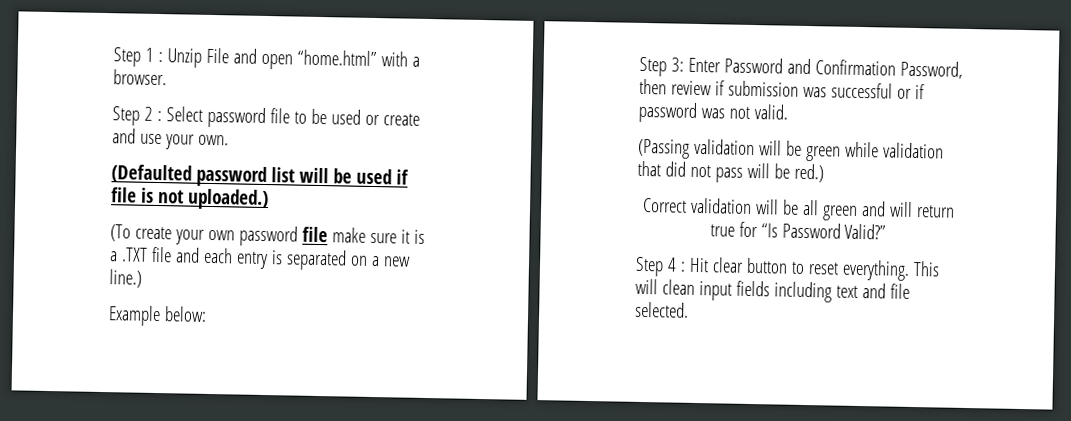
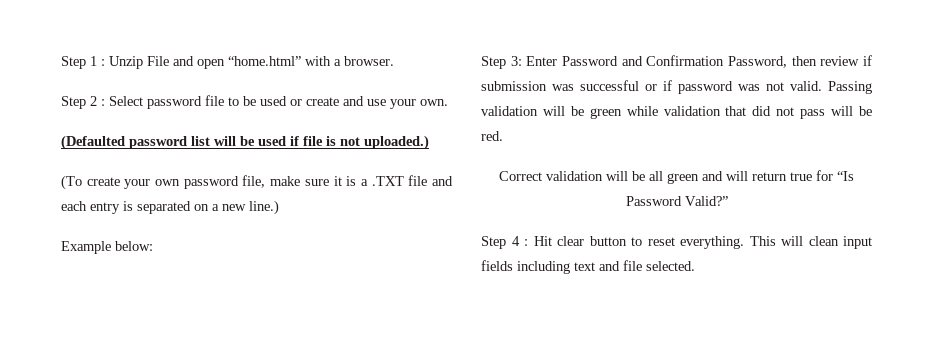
[301,226,328,243] file -> [242,175,266,188] file,
[637,138,690,159] // (Passing -> [828,81,872,94] Passing
[793,163,824,183] red.) -> [481,131,503,141] red.

